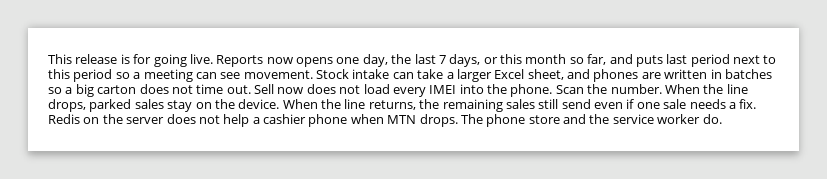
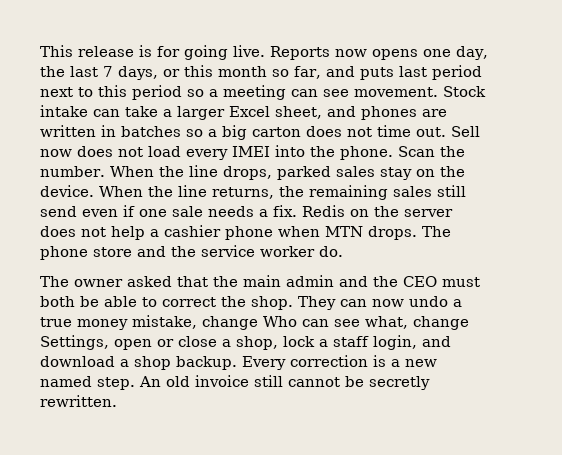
(722, 119) none -> [40,275,480,287] [40,296,462,310] [40,315,469,330] [40,335,451,350] [40,355,437,370] [40,375,430,390] [40,395,117,407] // The owner asked that the main admin and the CEO must both be able to correct the shop. They can now undo a true money mistake, change Who can see what, change Settings, open or close a shop, lock a staff login, and download a shop backup. Every correction is a new named step. An old invoice still cannot be secretly rewritten.

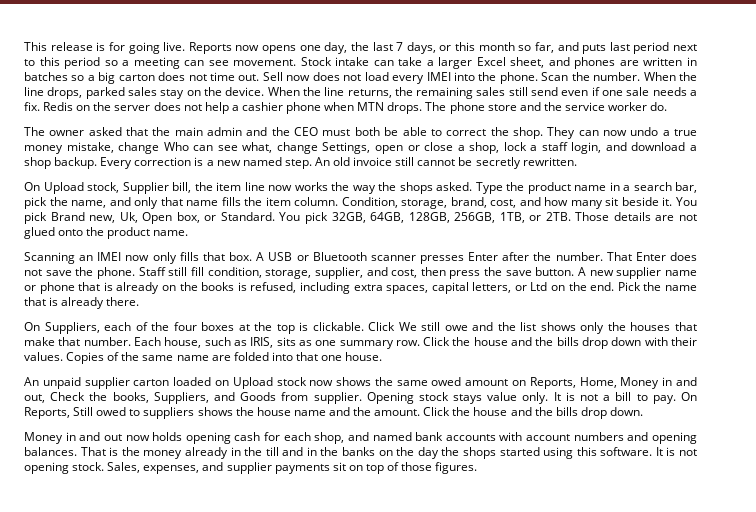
(117, 401) none -> [24,182,697,194] [24,197,697,209] [24,212,697,224] [24,227,189,239] [24,252,697,264] [24,267,697,279] [24,282,697,294] [24,297,140,309] [24,322,697,334] [24,337,698,349] [24,352,383,364] [24,377,697,389] [24,392,697,404] [24,407,643,419] [24,432,698,444] [24,447,697,459] [24,462,478,474] // On Upload stock, Supplier bill, the item line now works the way the shops asked. Type the product name in a search bar, pick the name, and only that name fills the item column. Condition, storage, brand, cost, and how many sit beside it. You pick Brand new, Uk, Open box, or Standard. You pick 32GB, 64GB, 128GB, 256GB, 1TB, or 2TB. Those details are not glued onto the product name. // Scanning an IMEI now only fills that box. A USB or Bluetooth scanner presses Enter after the number. That Enter does not save the phone. Staff still fill condition, storage, supplier, and cost, then press the save button. A new supplier name or phone that is already on the books is refused, including extra spaces, capital letters, or Ltd on the end. Pick the name that is already there. // On Suppliers, each of the four boxes at the top is clickable. Click We still owe and the list shows only the houses that make that number. Each house, such as IRIS, sits as one summary row. Click the house and the bills drop down with their values. Copies of the same name are folded into that one house. // An unpaid supplier carton loaded on Upload stock now shows the same owed amount on Reports, Home, Money in and out, Check the books, Suppliers, and Goods from supplier. Opening stock stays value only. It is not a bill to pay. On Reports, Still owed to suppliers shows the house name and the amount. Click the house and the bills drop down. // Money in and out now holds opening cash for each shop, and named bank accounts with account numbers and opening balances. That is the money already in the till and in the banks on the day the shops started using this software. It is not opening stock. Sales, expenses, and supplier payments sit on top of those figures.

